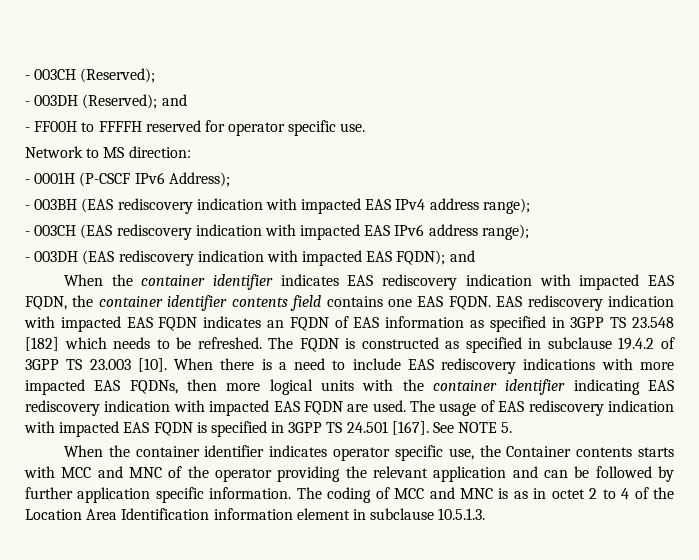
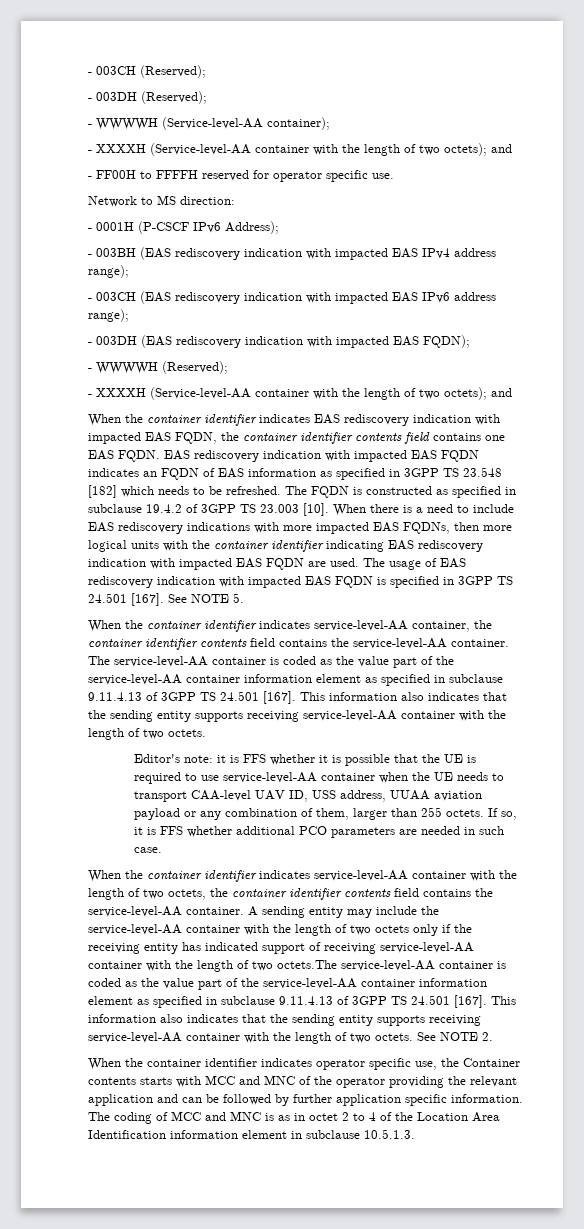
(158, 101) none -> [88,117,330,130] [88,143,487,156] // - WWWWH (Service-level-AA container); // - XXXXH (Service-level-AA container with the length of two octets);
(446, 257) none -> [88,361,228,374] [88,387,487,400] // - WWWWH (Reserved); // - XXXXH (Service-level-AA container with the length of two octets);
(513, 427) none -> [88,620,492,632] [88,638,509,650] [88,656,454,668] [88,674,503,686] [88,691,507,704] [88,710,506,722] [88,728,206,740] [134,754,477,766] [134,772,505,784] [134,790,483,802] [134,807,518,820] [134,826,505,838] [134,847,163,853] [88,870,517,882] [88,888,493,900] [88,906,439,918] [88,924,472,936] [88,942,474,954] [88,960,506,972] [88,978,487,990] [88,995,516,1008] [88,1014,481,1026] [88,1032,493,1044] // When the container identifier indicates service-level-AA container, the container identifier contents field contains the service-level-AA container. The service-level-AA container is coded as the value part of the service-level-AA container information element as specified in subclause 9.11.4.13 of 3GPP TS 24.501 [167]. This information also indicates that the sending entity supports receiving service-level-AA container with the length of two octets. // Editor's note: it is FFS whether it is possible that the UE is required to use service-level-AA container when the UE needs to transport CAA-level UAV ID, USS address, UUAA aviation payload or any combination of them, larger than 255 octets. If so, it is FFS whether additional PCO parameters are needed in such case. // When the container identifier indicates service-level-AA container with the length of two octets, the container identifier contents field contains the service-level-AA container. A sending entity may include the service-level-AA container with the length of two octets only if the receiving entity has indicated support of receiving service-level-AA container with the length of two octets.The service-level-AA container is coded as the value part of the service-level-AA container information element as specified in subclause 9.11.4.13 of 3GPP TS 24.501 [167]. This information also indicates that the sending entity supports receiving service-level-AA container with the length of two octets. See NOTE 2.

